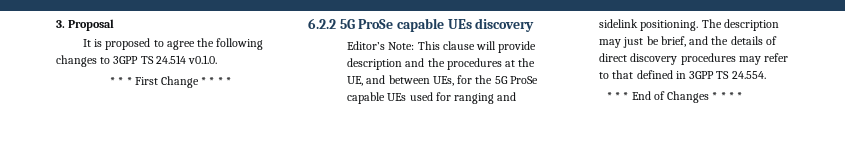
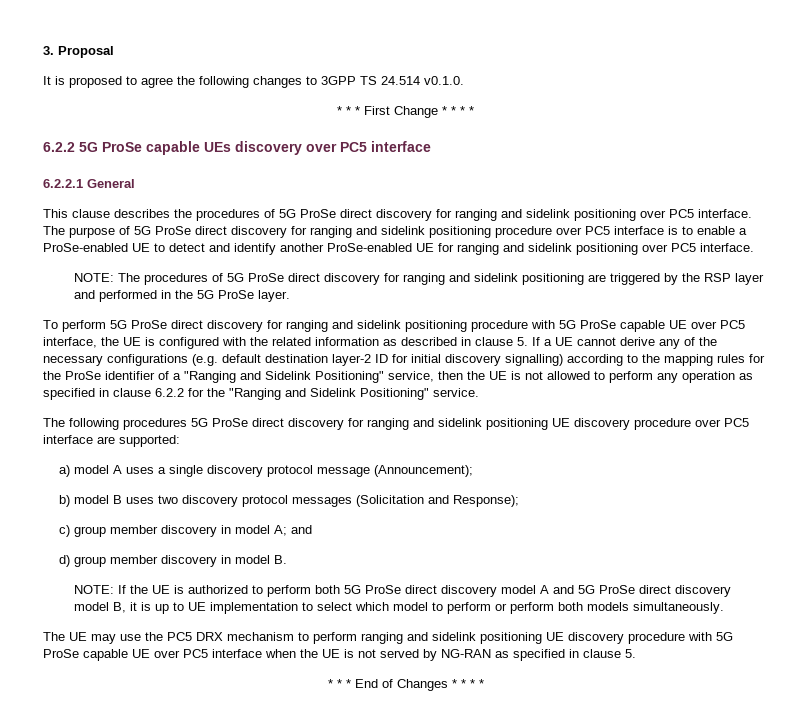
[347,41,537,53] [347,58,536,70] [347,75,538,86] [347,92,517,104] [599,19,779,31] [599,36,777,48] [599,53,789,65] [599,70,766,79] // Editor’s Note: This clause will provide description and the procedures at the UE, and between UEs, for the 5G ProSe capable UEs used for ranging and sidelink positioning. The description may just be brief, and the details of direct discovery procedures may refer to that defined in 3GPP TS 24.554. -> [306,141,431,152] [43,179,135,188] [43,209,752,221] [43,226,747,238] [43,243,754,255] [74,273,765,285] [74,290,291,302] [43,320,745,332] [43,337,717,349] [43,354,765,366] [43,371,753,383] [43,388,479,400] [43,418,749,430] [43,435,180,447] [58,465,473,477] [58,495,519,507] [58,525,312,537] [58,555,287,567] [74,585,732,597] [74,602,725,614] [43,632,733,644] [43,649,636,661] over PC5 interface // 6.2.2.1 General // This clause describes the procedures of 5G ProSe direct discovery for ranging and sidelink positioning over PC5 interface. The purpose of 5G ProSe direct discovery for ranging and sidelink positioning procedure over PC5 interface is to enable a ProSe-enabled UE to detect and identify another ProSe-enabled UE for ranging and sidelink positioning over PC5 interface. // NOTE: The procedures of 5G ProSe direct discovery for ranging and sidelink positioning are triggered by the RSP layer and performed in the 5G ProSe layer. // To perform 5G ProSe direct discovery for ranging and sidelink positioning procedure with 5G ProSe capable UE over PC5 interface, the UE is configured with the related information as described in clause 5. If a UE cannot derive any of the necessary configurations (e.g. default destination layer-2 ID for initial discovery signalling) according to the mapping rules for the ProSe identifier of a "Ranging and Sidelink Positioning" service, then the UE is not allowed to perform any operation as specified in clause 6.2.2 for the "Ranging and Sidelink Positioning" service. // The following procedures 5G ProSe direct discovery for ranging and sidelink positioning UE discovery procedure over PC5 interface are supported: // a) model A uses a single discovery protocol message (Announcement); // b) model B uses two discovery protocol messages (Solicitation and Response); // c) group member discovery in model A; and // d) group member discovery in model B. // NOTE: If the UE is authorized to perform both 5G ProSe direct discovery model A and 5G ProSe direct discovery model B, it is up to UE implementation to select which model to perform or perform both models simultaneously. // The UE may use the PC5 DRX mechanism to perform ranging and sidelink positioning UE discovery procedure with 5G ProSe capable UE over PC5 interface when the UE is not served by NG-RAN as specified in clause 5.

